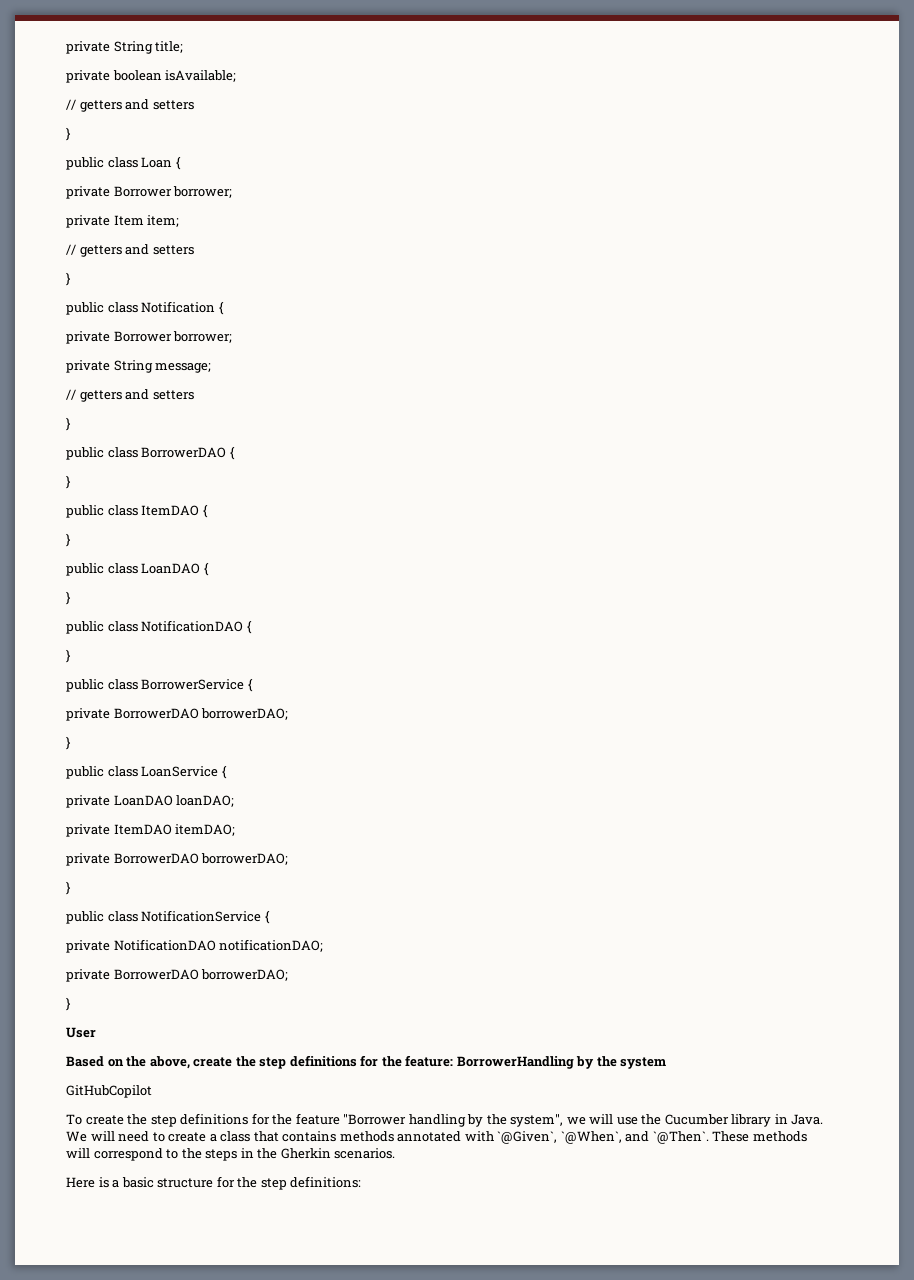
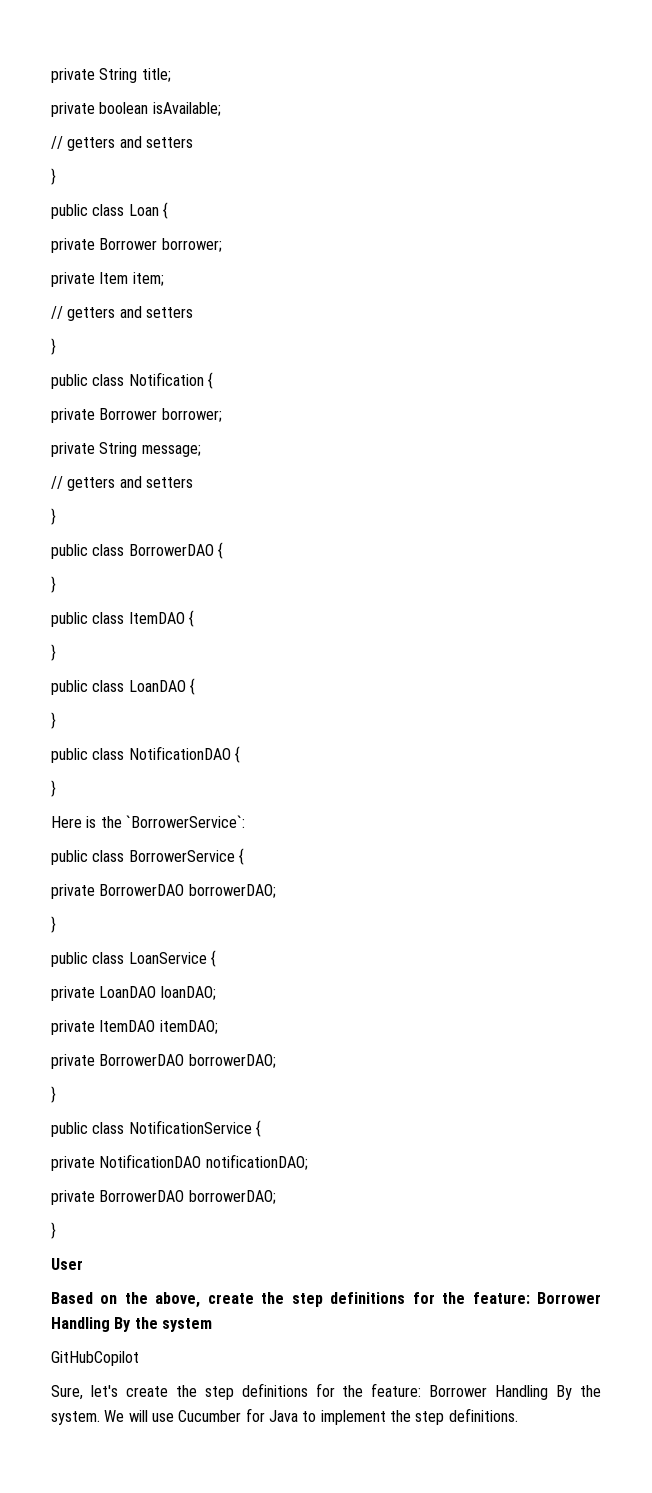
(71, 656) none -> [51,815,245,828] // Here is the `BorrowerService`:
[456,1056,595,1069] BorrowerHandling by -> [537,1292,601,1304] [51,1317,132,1332] Borrower Handling By
[66,1113,824,1127] [66,1131,807,1144] [66,1148,396,1161] [66,1176,362,1190] To create the step definitions for the feature "Borrower handling by the system", we will use the Cucumber library in Java. We will need to create a class that contains methods annotated with `@Given`, `@When`, and `@Then`. These methods will correspond to the steps in the Gherkin scenarios. // Here is a basic structure for the step definitions: -> [51,1383,602,1400] [51,1408,518,1425] Sure, let's create the step definitions for the feature: Borrower Handling By the system. We will use Cucumber for Java to implement the step definitions.

